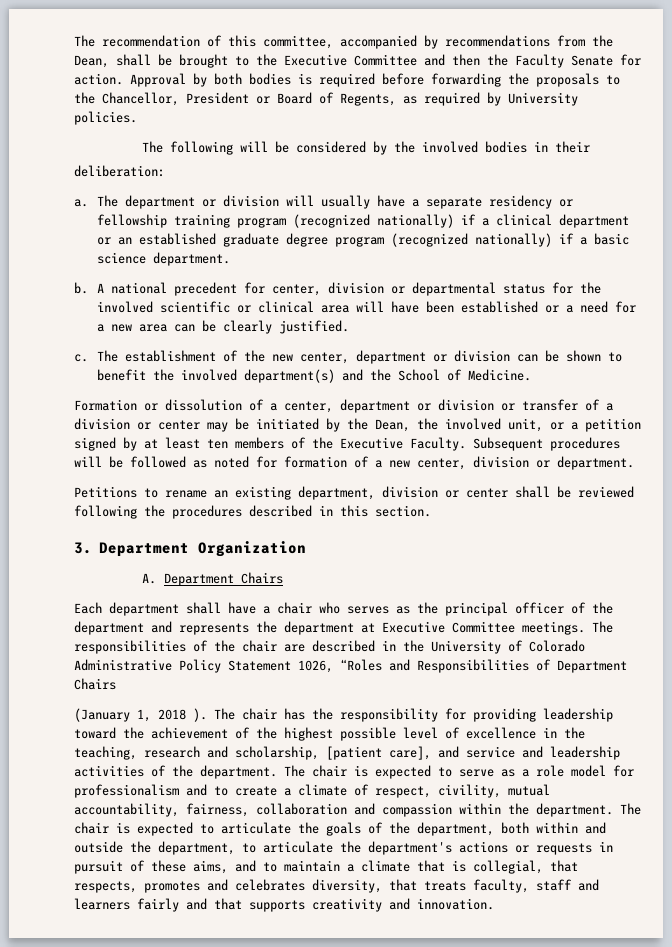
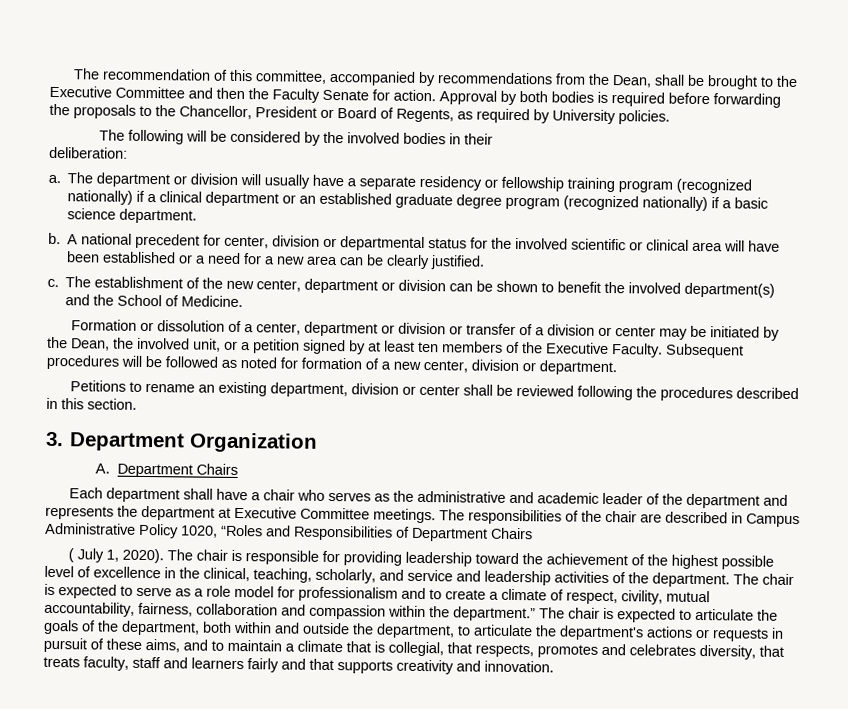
[445,602,564,616] principal officer -> [417,490,644,505] administrative and academic leader
[403,640,585,654] [74,659,333,673] the University of Colorado Administrative Policy Statement 1026, -> [746,513,800,528] [45,522,218,539] Campus Administrative Policy 1020,
[74,708,438,722] (January 1, 2018 ). The chair has the responsibility -> [68,548,320,565] ( July 1, 2020). The chair is responsible
[74,746,431,760] teaching, research and scholarship, [patient care], -> [203,567,376,584] clinical, teaching, scholarly,
[536,803,613,817] department. -> [453,606,536,622] department.”

